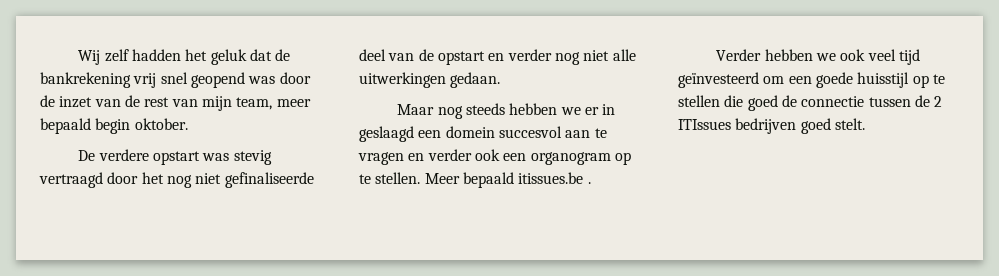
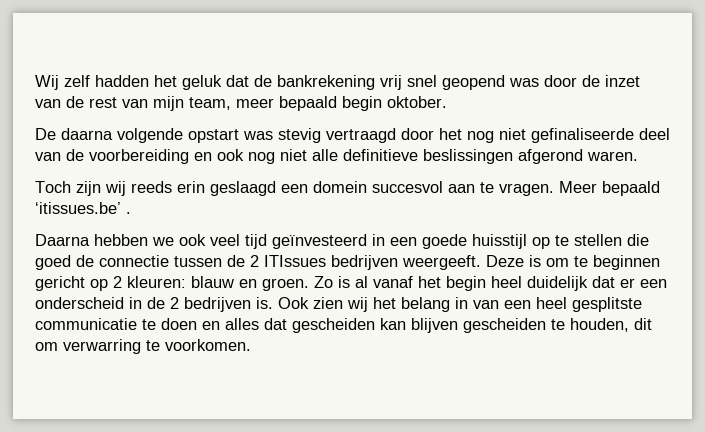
[98,149,149,161] verdere -> [61,128,183,143] daarna volgende
[437,49,636,65] [359,72,501,88] [397,103,616,119] opstart en verder nog niet alle uitwerkingen gedaan. // Maar nog steeds hebben we er in -> [89,149,638,164] [35,181,205,196] voorbereiding en ook nog niet alle definitieve beslissingen afgerond waren. // Toch zijn wij reeds erin
[358,149,631,165] [359,172,421,184] vragen en verder ook een organogram op te stellen. -> [499,183,554,196] vragen.
[518,172,584,184] itissues.be -> [35,202,121,214] ‘itissues.be’
[716,49,762,61] Verder -> [35,234,90,246] Daarna
[763,76,785,84] om -> [372,234,385,246] in
[800,118,865,134] goed stelt. -> [402,255,660,270] [35,276,667,291] [35,297,642,312] [35,318,652,333] [35,339,251,354] weergeeft. Deze is om te beginnen gericht op 2 kleuren: blauw en groen. Zo is al vanaf het begin heel duidelijk dat er een onderscheid in de 2 bedrijven is. Ook zien wij het belang in van een heel gesplitste communicatie te doen en alles dat gescheiden kan blijven gescheiden te houden, dit om verwarring te voorkomen.

